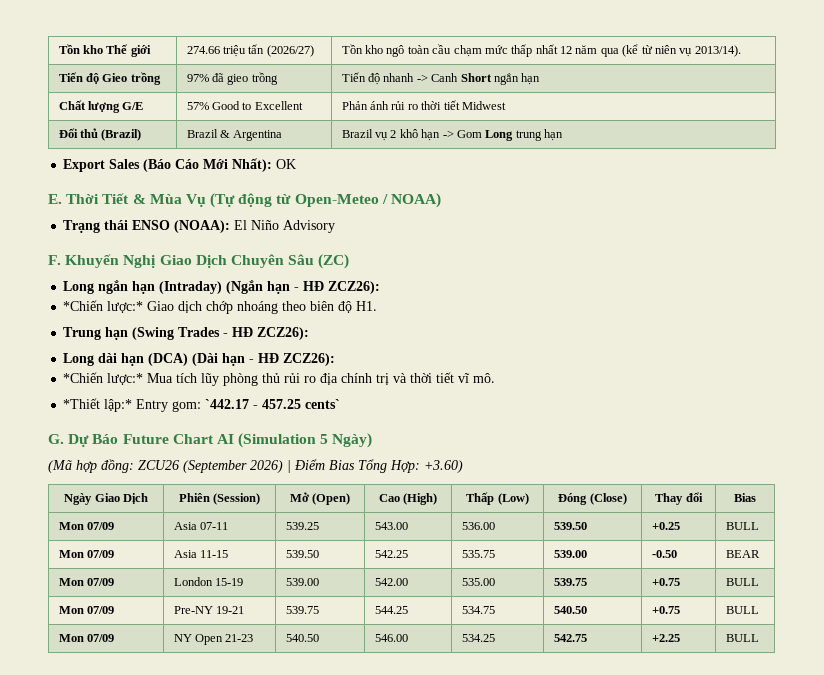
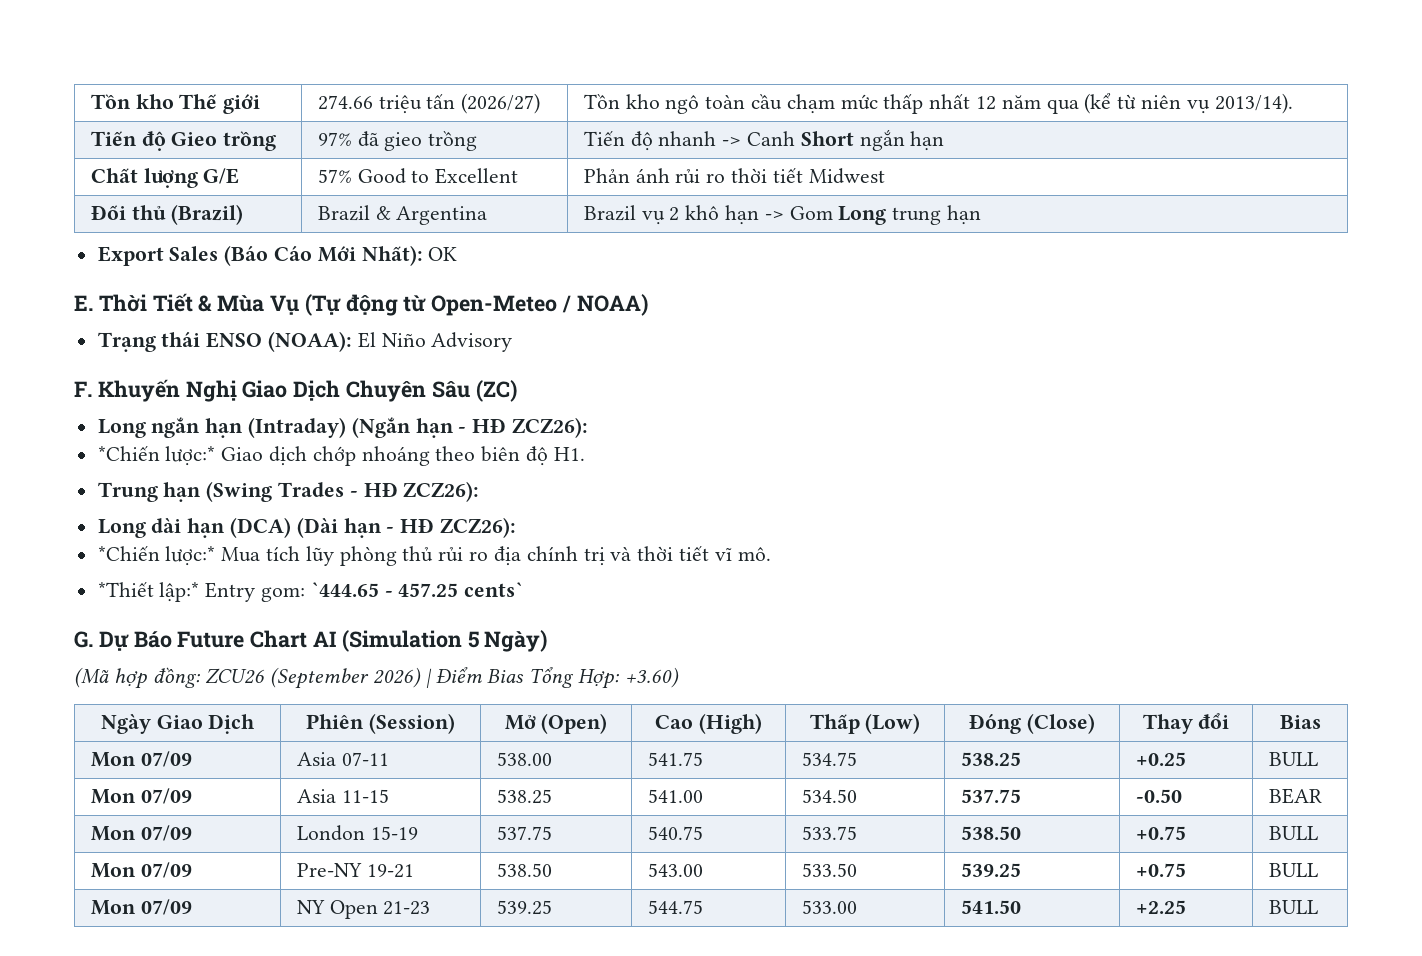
[205,399,250,409] `442.17 -> [310,582,379,597] `444.65
[285,522,319,530] [374,522,408,530] [461,522,495,530] [553,522,587,530] 539.25 | 543.00 | 536.00 | 539.50 -> [496,752,552,766] [647,752,703,766] [801,752,857,766] [960,752,1021,766] 538.00 | 541.75 | 534.75 | 538.25
[285,550,319,558] [374,550,408,558] [461,550,495,558] [553,550,587,558] 539.50 | 542.25 | 535.75 | 539.00 -> [496,789,552,804] [647,789,703,803] [801,789,857,803] [960,789,1021,803] 538.25 | 541.00 | 534.50 | 537.75
[285,578,319,586] [374,578,408,586] [461,578,495,586] [553,578,587,586] 539.00 | 542.00 | 535.00 | 539.75 -> [496,826,552,840] [647,826,703,840] [801,826,857,840] [960,826,1021,840] 537.75 | 540.75 | 533.75 | 538.50
[285,606,319,614] [374,606,408,614] [461,606,495,614] [553,606,587,614] 539.75 | 544.25 | 534.75 | 540.50 -> [496,863,552,877] [647,863,703,877] [801,863,857,877] [960,863,1021,877] 538.50 | 543.00 | 533.50 | 539.25
[285,634,319,642] [374,634,408,642] [461,634,495,642] [553,634,587,642] 540.50 | 546.00 | 534.25 | 542.75 -> [496,900,552,915] [647,900,703,914] [801,900,857,914] [960,900,1021,914] 539.25 | 544.75 | 533.00 | 541.50

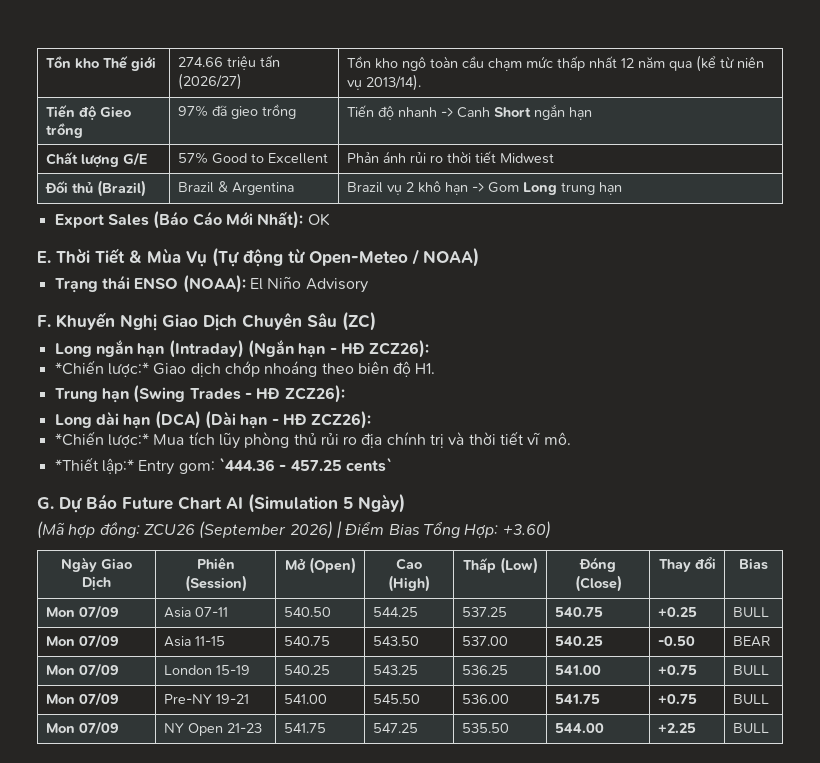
[310,582,379,597] `444.65 -> [218,457,275,471] `444.36
[496,752,552,766] [647,752,703,766] [801,752,857,766] [960,752,1021,766] 538.00 | 541.75 | 534.75 | 538.25 -> [284,607,332,617] [373,607,419,617] [462,607,508,617] [555,607,604,617] 540.50 | 544.25 | 537.25 | 540.75
[496,789,552,804] [647,789,703,803] [801,789,857,803] [960,789,1021,803] 538.25 | 541.00 | 534.50 | 537.75 -> [284,636,331,646] [373,636,420,646] [462,636,509,646] [555,636,604,646] 540.75 | 543.50 | 537.00 | 540.25
[496,826,552,840] [647,826,703,840] [801,826,857,840] [960,826,1021,840] 537.75 | 540.75 | 533.75 | 538.50 -> [284,665,331,675] [373,665,419,675] [462,665,509,675] [555,665,602,675] 540.25 | 543.25 | 536.25 | 541.00
[496,863,552,877] [647,863,703,877] [801,863,857,877] [960,863,1021,877] 538.50 | 543.00 | 533.50 | 539.25 -> [284,694,328,704] [373,694,421,704] [462,694,510,704] [555,694,601,704] 541.00 | 545.50 | 536.00 | 541.75
[496,900,552,915] [647,900,703,914] [801,900,857,914] [960,900,1021,914] 539.25 | 544.75 | 533.00 | 541.50 -> [284,723,327,733] [373,723,419,733] [462,723,510,733] [555,723,605,733] 541.75 | 547.25 | 535.50 | 544.00

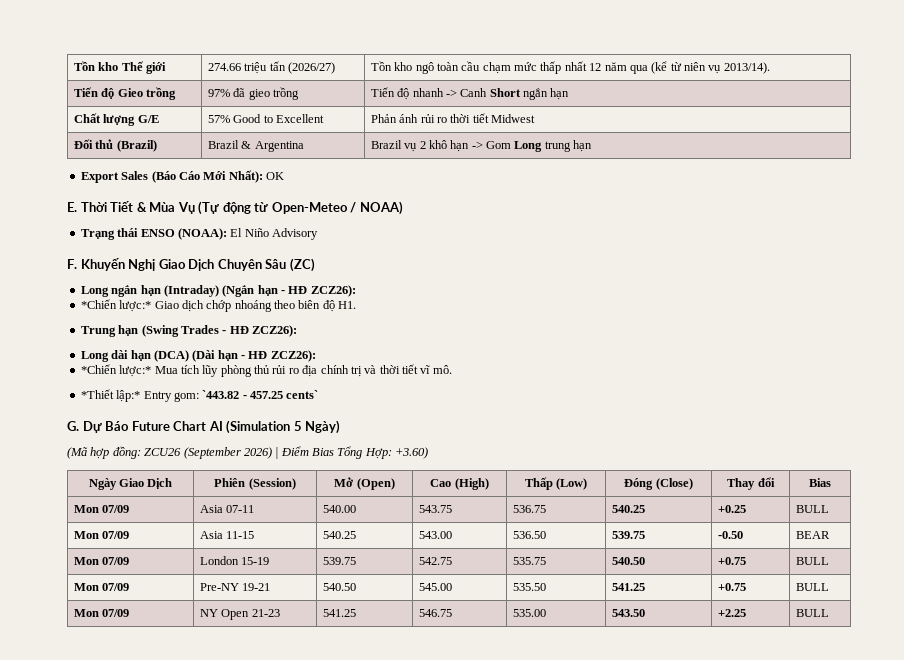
[218,457,275,471] `444.36 -> [202,390,240,399] `443.82
[284,607,332,617] [373,607,419,617] [462,607,508,617] [555,607,604,617] 540.50 | 544.25 | 537.25 | 540.75 -> [322,505,356,513] [418,505,452,513] [512,505,546,513] [611,505,645,513] 540.00 | 543.75 | 536.75 | 540.25
[284,636,331,646] [373,636,420,646] [462,636,509,646] [555,636,604,646] 540.75 | 543.50 | 537.00 | 540.25 -> [322,531,356,539] [418,531,452,539] [512,531,546,539] [611,531,645,539] 540.25 | 543.00 | 536.50 | 539.75
[284,665,331,675] [373,665,419,675] [462,665,509,675] [555,665,602,675] 540.25 | 543.25 | 536.25 | 541.00 -> [322,557,356,565] [418,557,452,565] [512,557,546,565] [611,557,645,565] 539.75 | 542.75 | 535.75 | 540.50
[284,694,328,704] [373,694,421,704] [462,694,510,704] [555,694,601,704] 541.00 | 545.50 | 536.00 | 541.75 -> [322,583,356,591] [418,583,452,591] [512,583,546,591] [611,583,645,591] 540.50 | 545.00 | 535.50 | 541.25
[284,723,327,733] [373,723,419,733] [462,723,510,733] [555,723,605,733] 541.75 | 547.25 | 535.50 | 544.00 -> [322,609,356,617] [418,609,452,617] [512,609,546,617] [611,609,645,617] 541.25 | 546.75 | 535.00 | 543.50

